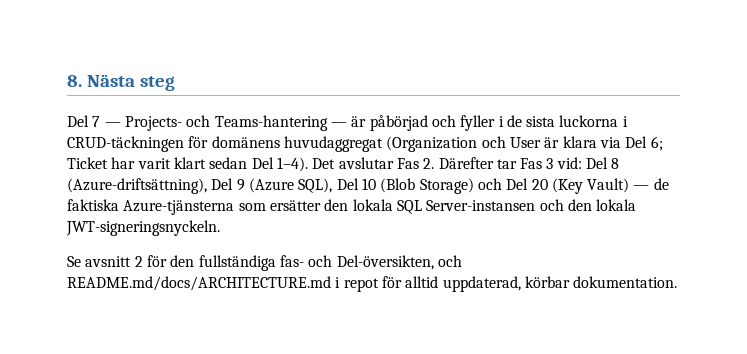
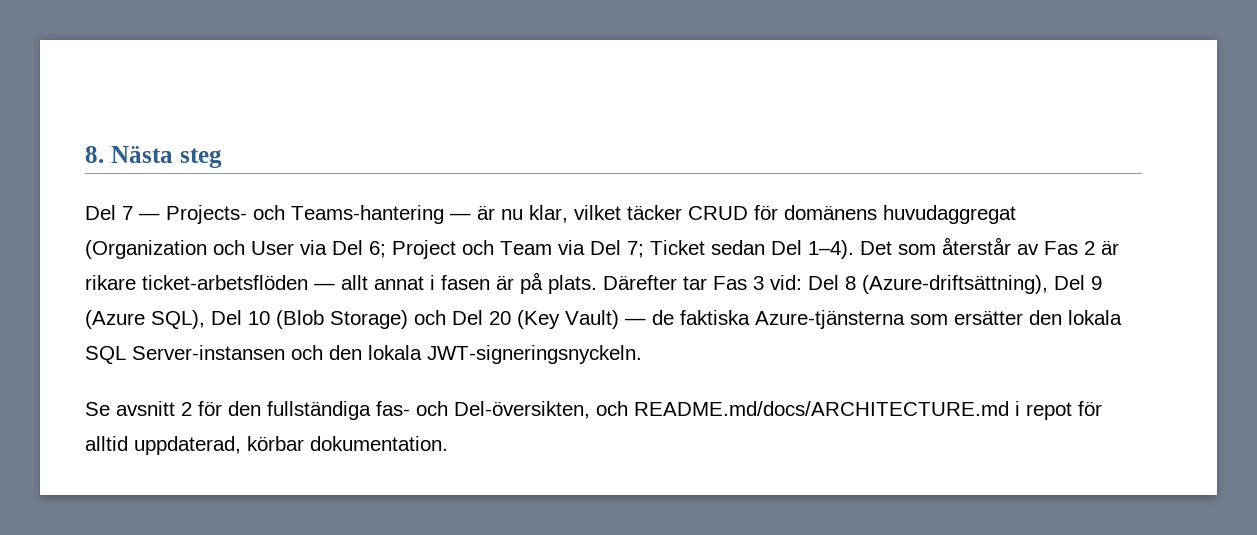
[369,115,628,131] [67,136,184,152] påbörjad och fyller i de sista luckorna i CRUD-täckningen -> [501,205,748,223] nu klar, vilket täcker CRUD
[544,136,597,148] är klara -> (294, 248) none
[67,157,435,172] Ticket har varit klart sedan Del 1–4). Det avslutar Fas 2. -> [392,237,1119,259] [85,272,597,294] Project och Team via Del 7; Ticket sedan Del 1–4). Det som återstår av Fas 2 är rikare ticket-arbetsflöden — allt annat i fasen är på plats.

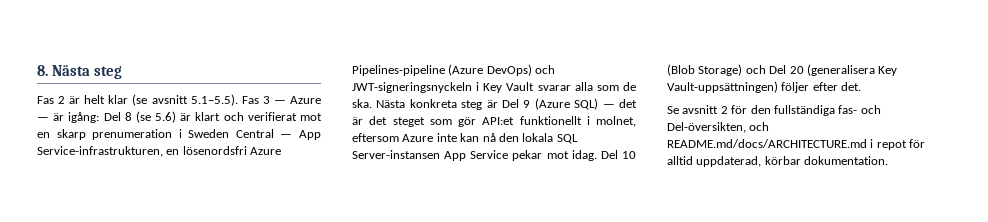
[85,205,1016,224] [85,237,1119,259] [85,272,1102,294] [85,310,205,329] Del 7 — Projects- och Teams-hantering — är nu klar, vilket täcker CRUD för domänens huvudaggregat (Organization och User via Del 6; Project och Team via Del 7; Ticket sedan Del 1–4). Det som återstår av Fas 2 är rikare ticket-arbetsflöden — allt annat i fasen är på plats. Därefter tar Fas 3 vid: Del 8 (Azure-driftsättning), Del 9 (Azure SQL), -> [37,94,321,106] [37,111,323,123] [37,129,322,140] [37,146,282,157] [352,64,556,76] [352,82,636,93] [352,98,637,110] [352,116,636,127] [352,133,578,144] [352,150,597,161] Fas 2 är helt klar (se avsnitt 5.1–5.5). Fas 3 — Azure — är igång: Del 8 (se 5.6) är klart och verifierat mot en skarp prenumeration i Sweden Central — App Service-infrastrukturen, en lösenordsfri Azure Pipelines-pipeline (Azure DevOps) och JWT-signeringsnyckeln i Key Vault svarar alla som de ska. Nästa konkreta steg är Del 9 (Azure SQL) — det är det steget som gör API:et funktionellt i molnet, eftersom Azure inte kan nå den lokala SQL Server-instansen App Service pekar mot idag.
[517,310,1122,329] [85,345,642,364] (Key Vault) — de faktiska Azure-tjänsterna som ersätter den lokala SQL Server-instansen och den lokala JWT-signeringsnyckeln. -> [806,64,898,76] [667,81,862,93] (generalisera Key Vault-uppsättningen) följer efter det.

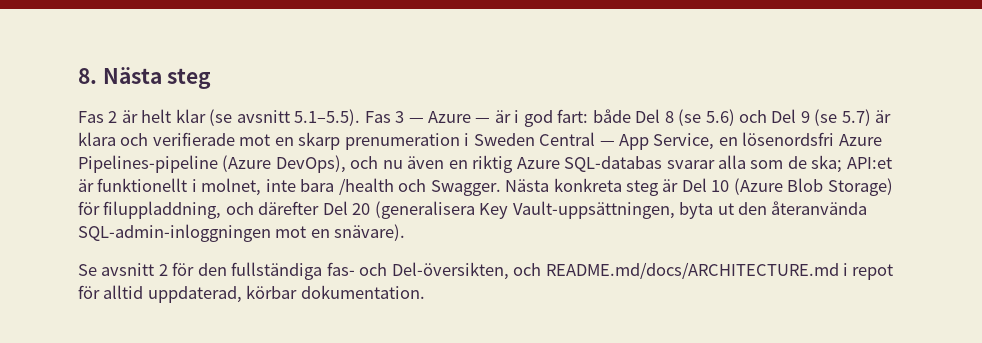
[68,111,297,123] igång: Del 8 (se 5.6) är klart och verifierat -> [514,109,892,127] [78,132,235,146] i god fart: både Del 8 (se 5.6) och Del 9 (se 5.7) är klara och verifierade
[37,146,163,157] Service-infrastrukturen, -> [653,133,715,150] Service,
[486,64,556,76] [352,82,636,93] [352,99,372,108] DevOps) och JWT-signeringsnyckeln i Key Vault svarar alla som de ska. -> [275,155,892,173] [78,178,501,196] DevOps), och nu även en riktig Azure SQL-databas svarar alla som de ska; API:et är funktionellt i molnet, inte bara /health och Swagger.
[523,98,637,110] [352,116,636,127] [352,133,578,144] [352,150,636,161] [667,64,898,76] [667,81,862,93] 9 (Azure SQL) — det är det steget som gör API:et funktionellt i molnet, eftersom Azure inte kan nå den lokala SQL Server-instansen App Service pekar mot idag. Del 10 (Blob Storage) och Del 20 (generalisera Key Vault-uppsättningen) följer efter det. -> [711,178,893,196] [78,201,868,219] [78,224,406,242] 10 (Azure Blob Storage) för filuppladdning, och därefter Del 20 (generalisera Key Vault-uppsättningen, byta ut den återanvända SQL-admin-inloggningen mot en snävare).

